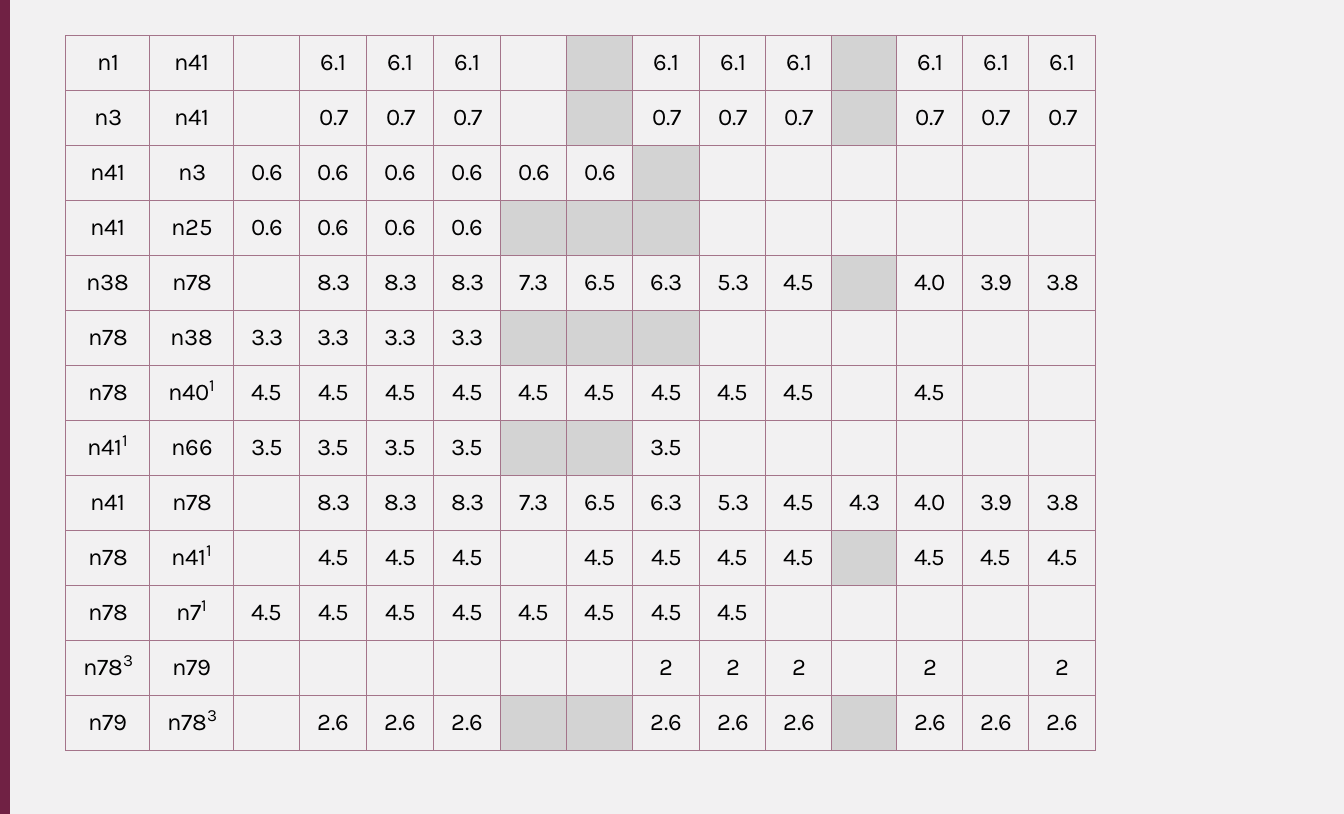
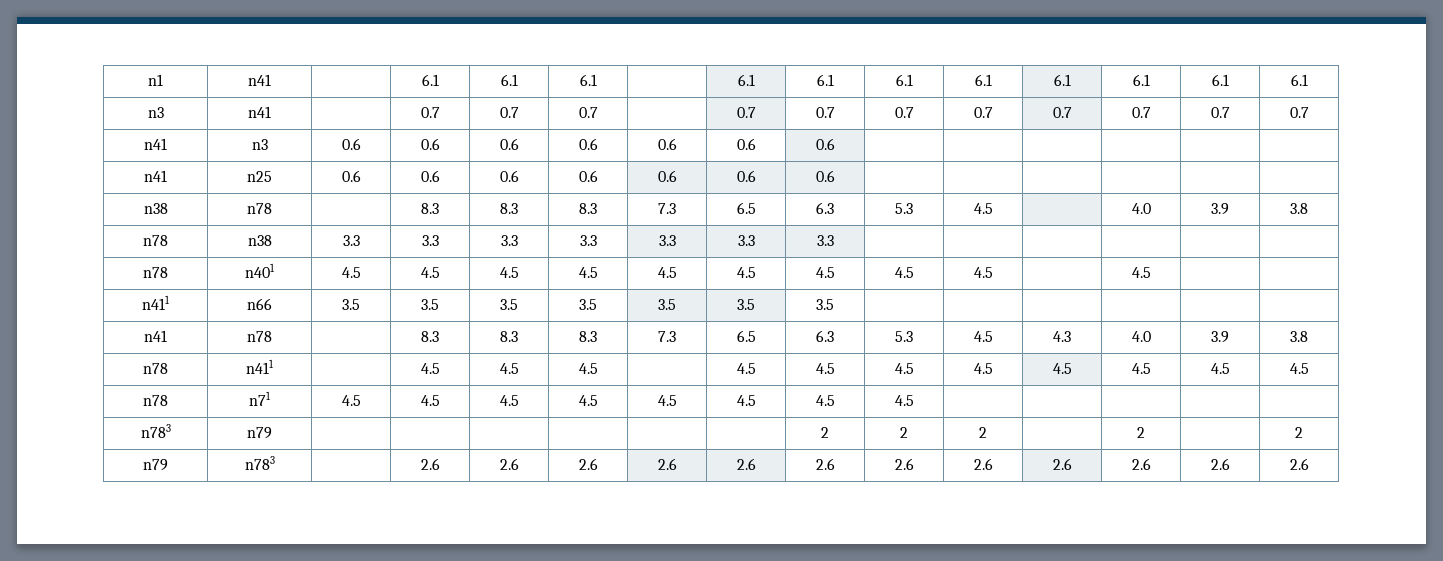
[653,54,679,71] [719,54,746,71] [785,54,812,71] | 6.1 | 6.1 | 6.1 | -> [737,74,755,86] [816,74,834,86] [895,74,913,86] [974,74,992,86] [1053,74,1071,86] 6.1 | 6.1 | 6.1 | 6.1 | 6.1
[651,109,681,126] [718,109,747,126] [784,109,813,126] | 0.7 | 0.7 | 0.7 | -> [736,107,756,118] [815,107,835,118] [894,107,914,118] [973,107,993,118] [1052,107,1072,118] 0.7 | 0.7 | 0.7 | 0.7 | 0.7
(616, 172) none -> [815,138,835,150] 0.6
(483, 227) | | -> [657,170,677,182] [736,170,756,182] [815,170,835,182] 0.6 | 0.6 | 0.6
(483, 337) | | -> [658,235,676,246] [737,235,755,246] [816,235,834,246] 3.3 | 3.3 | 3.3
(483, 447) | -> [658,299,676,310] [737,299,755,310] 3.5 | 3.5
(814, 557) none -> [1052,363,1072,374] 4.5
[650,714,682,731] [716,714,749,731] [782,714,815,731] [913,714,946,731] [979,714,1012,731] [1046,714,1078,731] | | 2.6 | 2.6 | 2.6 | | 2.6 | 2.6 | 2.6 -> [657,458,677,470] [736,458,756,470] [815,458,835,470] [894,458,914,470] [973,458,993,470] [1052,458,1072,470] [1131,458,1151,470] [1210,458,1230,470] [1289,458,1309,470] 2.6 | 2.6 | 2.6 | 2.6 | 2.6 | 2.6 | 2.6 | 2.6 | 2.6

